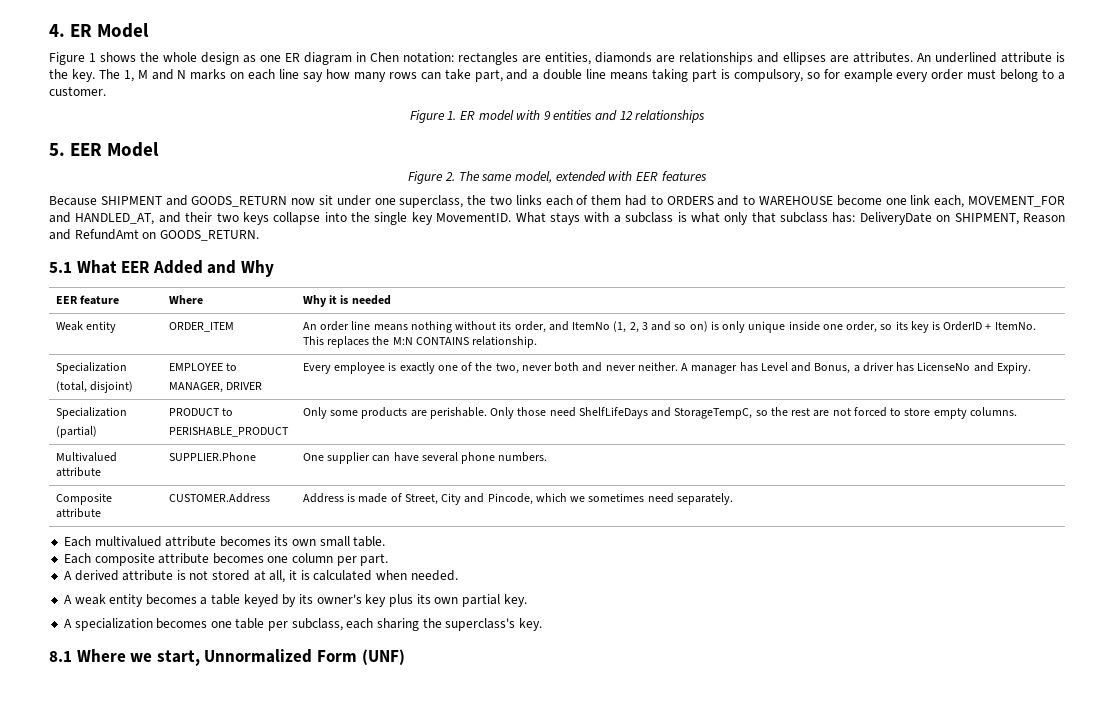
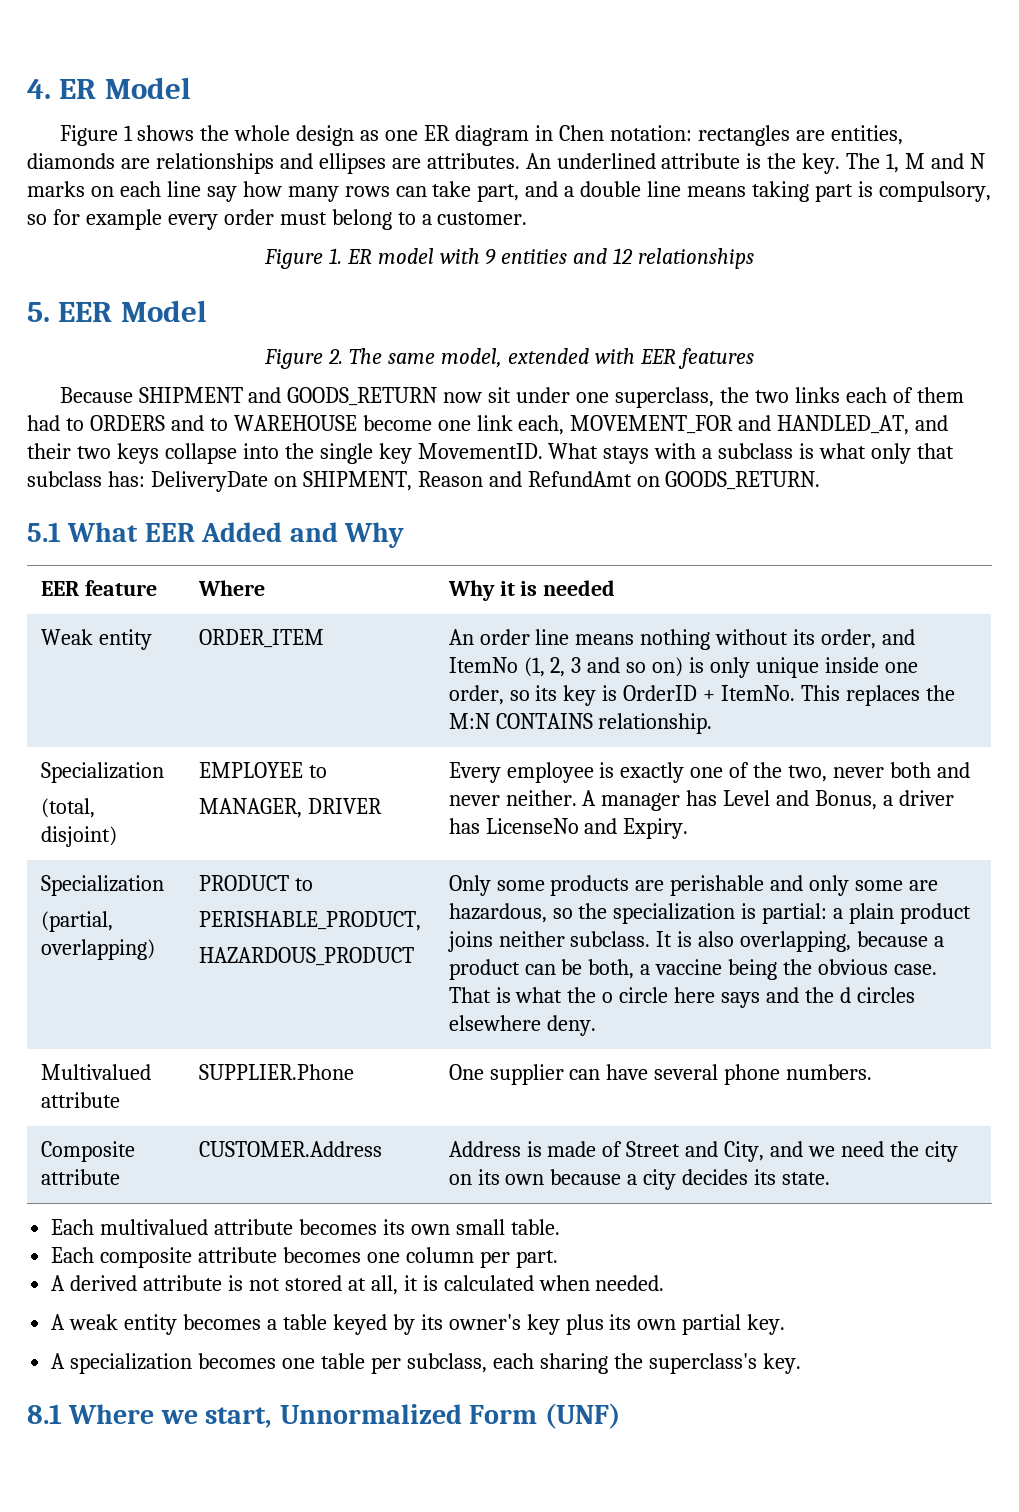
[55,426,97,438] (partial) -> [40,911,113,932] [40,939,155,960] (partial, overlapping)
[168,427,289,437] PERISHABLE_PRODUCT -> [198,911,421,931] [198,947,414,966] PERISHABLE_PRODUCT, // HAZARDOUS_PRODUCT
[429,407,1017,419] perishable. Only those need ShelfLifeDays and StorageTempC, so the rest are not forced to store empty columns. -> [670,875,939,896] [448,903,972,924] [447,931,945,952] [448,959,938,980] [448,987,915,1008] [448,1015,596,1036] perishable and only some are hazardous, so the specialization is partial: a plain product joins neither subclass. It is also overlapping, because a product can be both, a vaccine being the obvious case. That is what the o circle here says and the d circles elsewhere deny.
[404,493,733,505] Street, City and Pincode, which we sometimes need separately. -> [626,1141,958,1162] [448,1169,831,1190] Street and City, and we need the city on its own because a city decides its state.

